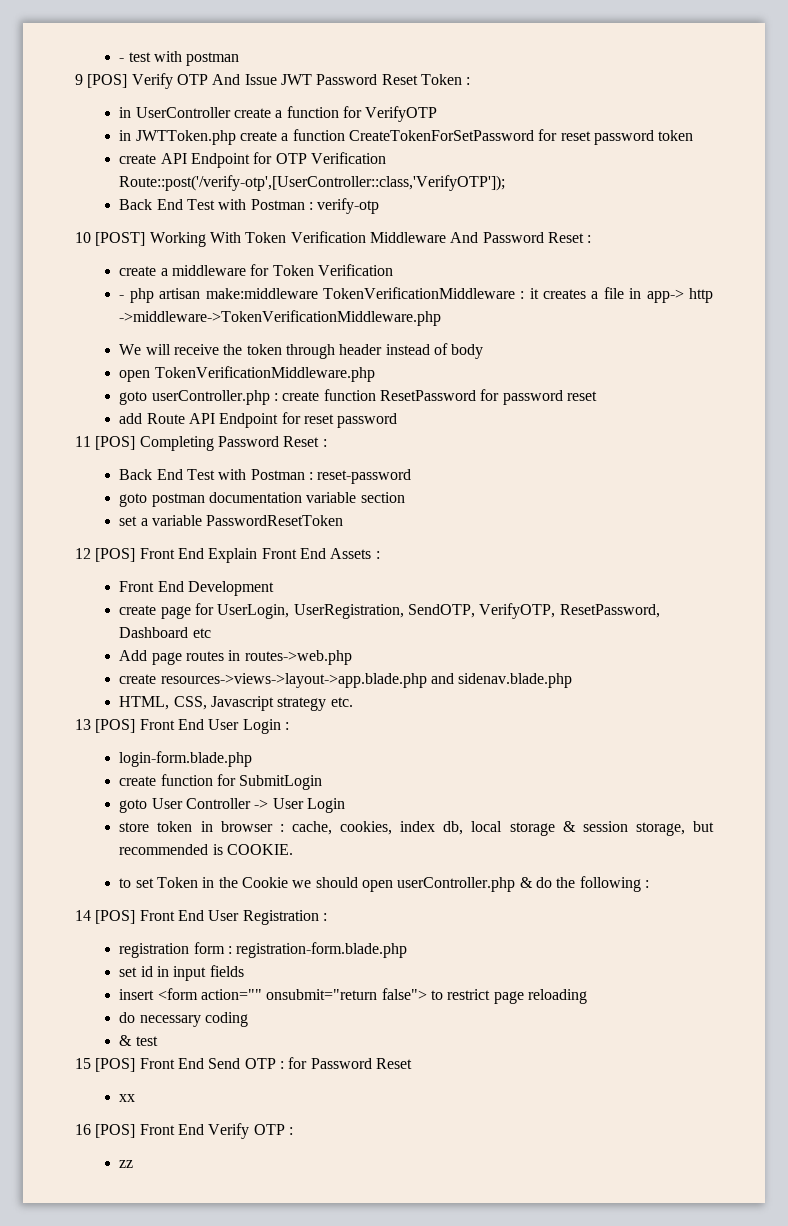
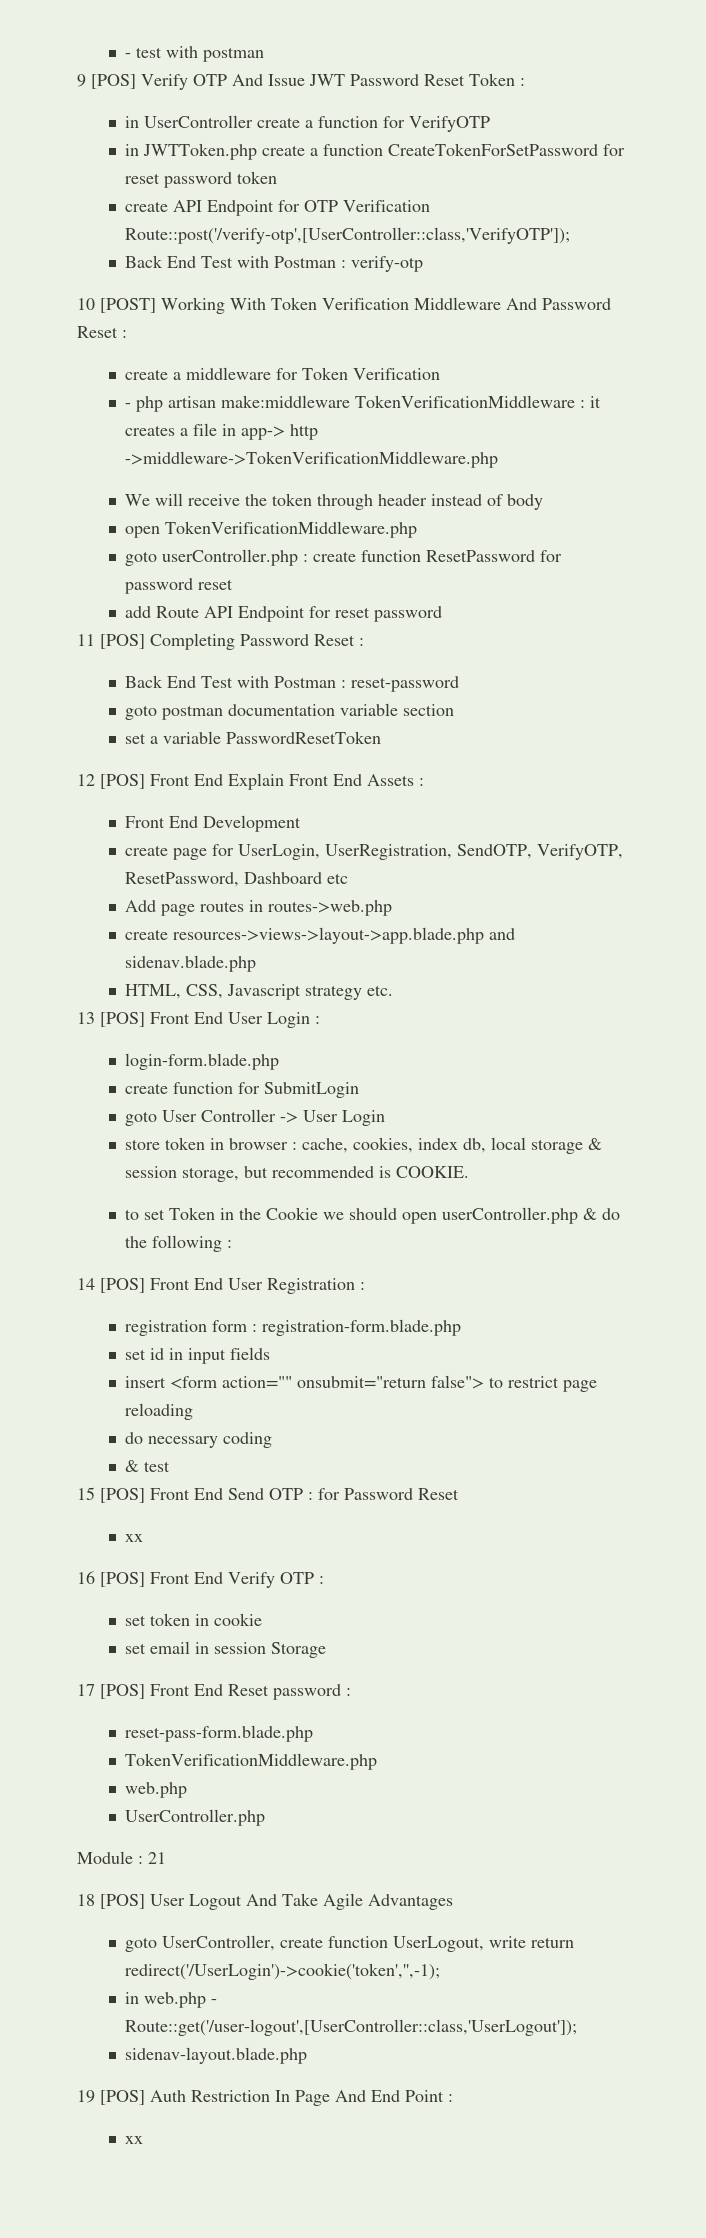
[119,1160,134,1168] zz -> [125,1613,263,1626] [125,1641,327,1658] [77,1684,351,1700] [125,1725,314,1742] [125,1753,378,1770] [125,1782,188,1798] [125,1809,266,1826] [77,1851,166,1864] [77,1893,453,1910] [125,1935,575,1952] [125,1963,441,1980] [125,1992,218,2008] [125,2019,578,2036] [125,2047,308,2064] [77,2090,453,2106] [125,2136,144,2144] set token in cookie // set email in session Storage // 17 [POS] Front End Reset password : // reset-pass-form.blade.php // TokenVerificationMiddleware.php // web.php // UserController.php // Module : 21 // 18 [POS] User Logout And Take Agile Advantages // goto UserController, create function UserLogout, write return redirect('/UserLogin')->cookie('token','',-1); // in web.php - Route::get('/user-logout',[UserController::class,'UserLogout']); // sidenav-layout.blade.php // 19 [POS] Auth Restriction In Page And End Point : // xx

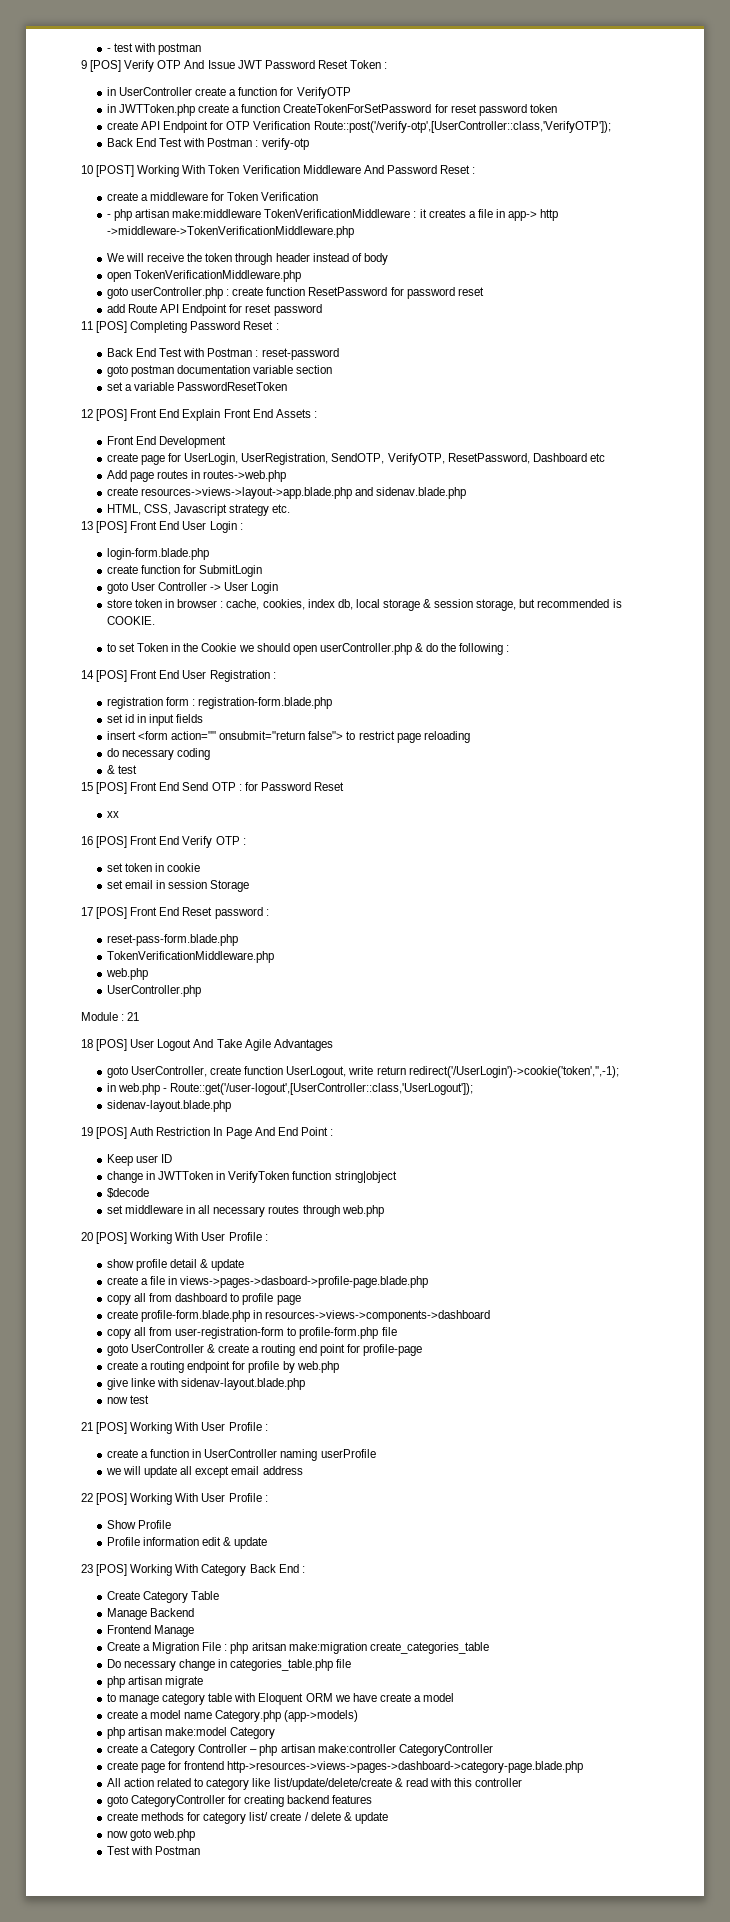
[125,2136,144,2144] xx -> [106,1154,173,1166] [106,1171,397,1183] [106,1188,149,1198] [106,1205,384,1217] [81,1232,268,1244] [106,1259,245,1271] [106,1276,429,1288] [106,1293,301,1305] [106,1310,491,1322] [106,1327,397,1339] [106,1344,422,1356] [106,1361,339,1373] [106,1378,306,1390] [106,1395,150,1404] [81,1422,268,1434] [106,1449,376,1461] [105,1466,303,1478] [81,1493,268,1505] [106,1520,172,1529] [106,1537,268,1549] [81,1564,305,1576] [106,1591,220,1603] [106,1608,195,1620] [106,1625,195,1637] [106,1642,489,1654] [106,1659,352,1671] [106,1676,204,1688] [106,1693,455,1705] [106,1710,359,1722] [106,1727,276,1739] [106,1744,493,1756] [106,1761,584,1773] [106,1778,523,1790] [106,1795,373,1807] [106,1812,388,1824] [106,1829,196,1841] [106,1846,201,1855] Keep user ID // change in JWTToken in VerifyToken function string|object // $decode // set middleware in all necessary routes through web.php // 20 [POS] Working With User Profile : // show profile detail & update // create a file in views->pages->dasboard->profile-page.blade.php // copy all from dashboard to profile page // create profile-form.blade.php in resources->views->components->dashboard // copy all from user-registration-form to profile-form.php file // goto UserController & create a routing end point for profile-page // create a routing endpoint for profile by web.php // give linke with sidenav-layout.blade.php // now test // 21 [POS] Working With User Profile : // create a function in UserController naming userProfile // we will update all except email address // 22 [POS] Working With User Profile : // Show Profile // Profile information edit & update // 23 [POS] Working With Category Back End : // Create Category Table // Manage Backend // Frontend Manage // Create a Migration File : php aritsan make:migration create_categories_table // Do necessary change in categories_table.php file // php artisan migrate // to manage category table with Eloquent ORM we have create a model // create a model name Category.php (app->models) // php artisan make:model Category // create a Category Controller – php artisan make:controller CategoryController // create page for frontend http->resources->views->pages->dashboard->category-page.blade.php // All action related to category like list/update/delete/create & read with this controller // goto CategoryController for creating backend features // create methods for category list/ create / delete & update // now goto web.php // Test with Postman

